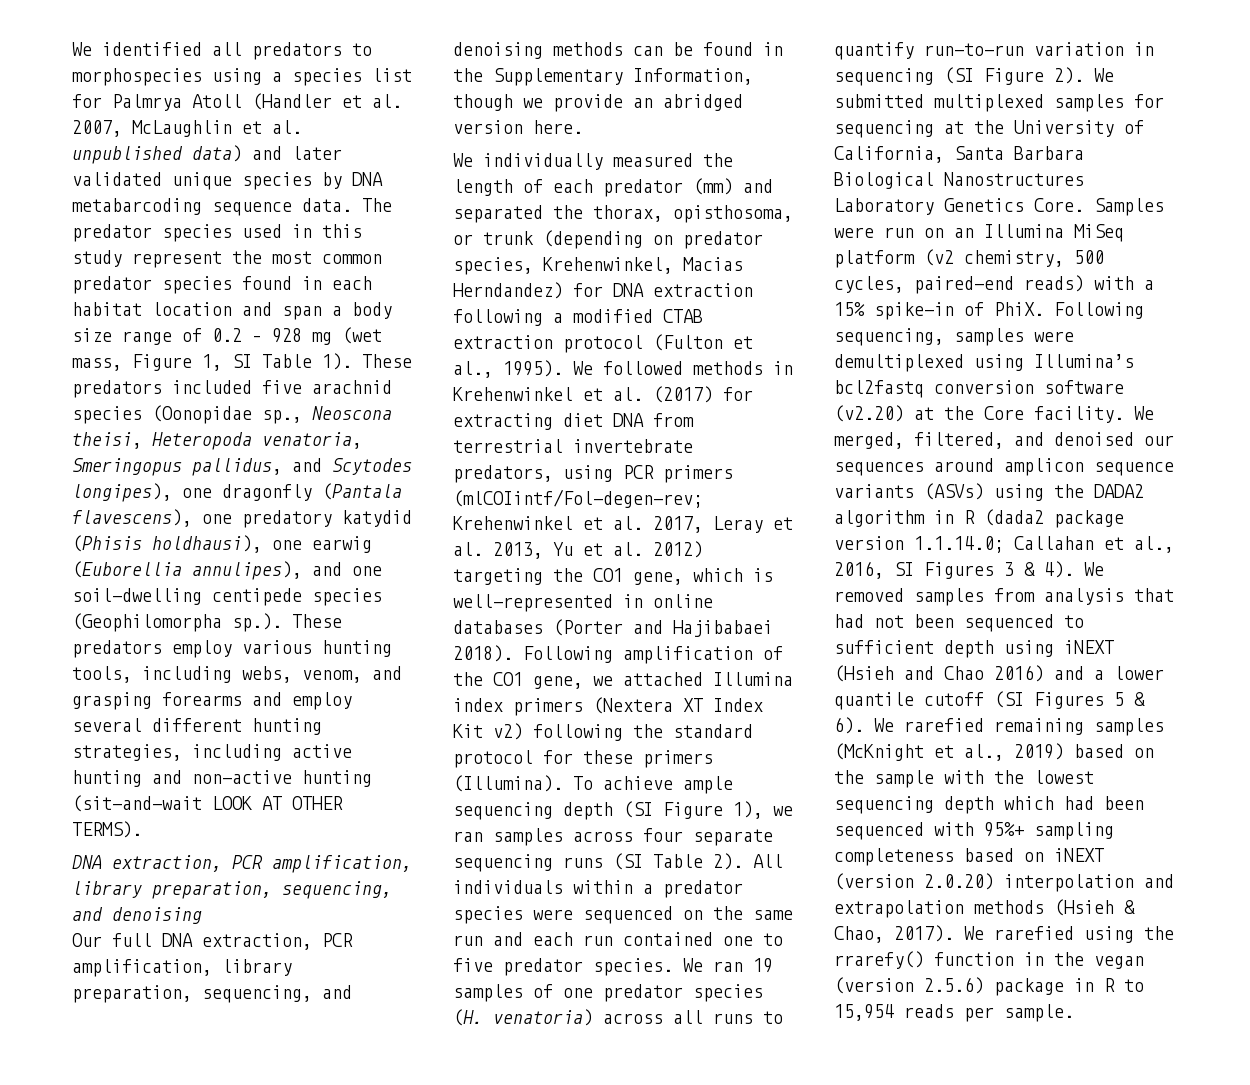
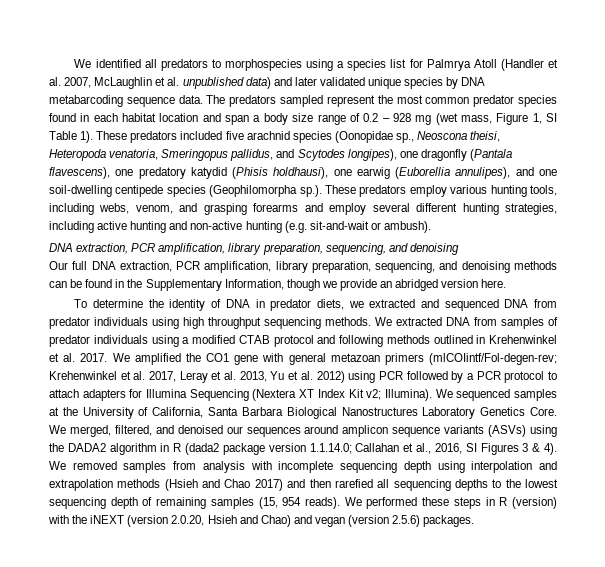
[72,224,362,242] [72,250,122,267] predator species used in this study -> [229,95,324,107] predators sampled
[72,795,343,812] [72,821,142,838] (sit-and-wait LOOK AT OTHER TERMS). -> [284,221,431,233] (e.g. sit-and-wait or ambush).
[453,153,733,170] [453,178,773,197] [453,205,793,223] [453,230,763,249] [453,257,743,275] [453,282,753,299] [453,309,703,326] [453,334,753,353] [453,360,793,378] [453,386,753,403] [453,413,694,430] [453,439,693,453] [453,465,654,483] We individually measured the length of each predator (mm) and separated the thorax, opisthosoma, or trunk (depending on predator species, Krehenwinkel, Macias Herndandez) for DNA extraction following a modified CTAB extraction protocol (Fulton et al., 1995). We followed methods in Krehenwinkel et al. (2017) for extracting diet DNA from terrestrial invertebrate predators, using PCR -> [74,299,557,311] [49,317,558,329] [49,335,557,347] [49,353,380,365] To determine the identity of DNA in predator diets, we extracted and sequenced DNA from predator individuals using high throughput sequencing methods. We extracted DNA from samples of predator individuals using a modified CTAB protocol and following methods outlined in Krehenwinkel et al. 2017. We amplified the CO1 gene with general metazoan
[453,568,773,585] [453,594,713,612] [453,619,773,637] [453,645,783,664] [453,672,793,689] [453,697,763,716] [453,723,753,741] [453,750,713,768] [453,775,733,794] [453,801,793,820] [453,828,773,846] [453,853,783,872] [453,880,743,898] [453,906,793,924] [453,932,783,946] [453,958,773,976] [453,984,763,1002] [453,1009,783,1026] [834,42,1154,60] [834,67,1114,86] [834,94,1164,112] [834,120,934,138] targeting the CO1 gene, which is well-represented in online databases (Porter and Hajibabaei 2018). Following amplification of the CO1 gene, we attached Illumina index primers (Nextera XT Index Kit v2) following the standard protocol for these primers (Illumina). To achieve ample sequencing depth (SI Figure 1), we ran samples across four separate sequencing runs (SI Table 2). All individuals within a predator species were sequenced on the same run and each run contained one to five predator species. We ran 19 samples of one predator species (H. venatoria) across all runs to quantify run-to-run variation in sequencing (SI Figure 2). We submitted multiplexed samples for sequencing -> [348,371,557,383] [49,389,557,401] using PCR followed by a PCR protocol to attach adapters for Illumina Sequencing (Nextera XT Index Kit v2; Illumina). We sequenced samples
[1094,198,1164,216] [834,224,1124,242] [834,249,1104,268] [834,275,1154,294] [834,302,1144,320] [834,328,1074,346] [834,354,1134,372] [834,380,1124,398] [834,405,1124,423] Samples were run on an Illumina MiSeq platform (v2 chemistry, 500 cycles, paired-end reads) with a 15% spike-in of PhiX. Following sequencing, samples were demultiplexed using Illumina’s bcl2fastq conversion software (v2.20) at the Core facility. -> (557, 411) none
[1134,588,1174,602] [834,614,1084,632] [834,640,1114,658] [834,665,1164,682] [834,691,1145,710] [834,717,1164,736] [834,743,1154,761] [834,770,1094,788] [834,796,1144,814] [834,822,1114,840] [834,848,1104,866] [834,873,994,890] that had not been sequenced to sufficient depth using iNEXT (Hsieh and Chao 2016) and a lower quantile cutoff (SI Figures 5 & 6). We rarefied remaining samples (McKnight et al., 2019) based on the sample with the lowest sequencing depth which had been sequenced with 95%+ sampling completeness based on iNEXT (version 2.0.20) -> [250,461,465,473] with incomplete sequencing depth using
[1124,900,1135,914] [834,925,1174,943] [834,951,1144,969] [834,977,1144,996] [834,1004,1074,1022] & Chao, 2017). We rarefied using the rrarefy() function in the vegan (version 2.5.6) package in R to 15,954 reads per sample. -> [202,479,558,491] [49,497,557,509] [48,515,475,527] and Chao 2017) and then rarefied all sequencing depths to the lowest sequencing depth of remaining samples (15, 954 reads). We performed these steps in R (version) with the iNEXT (version 2.0.20, Hsieh and Chao) and vegan (version 2.5.6) packages.

